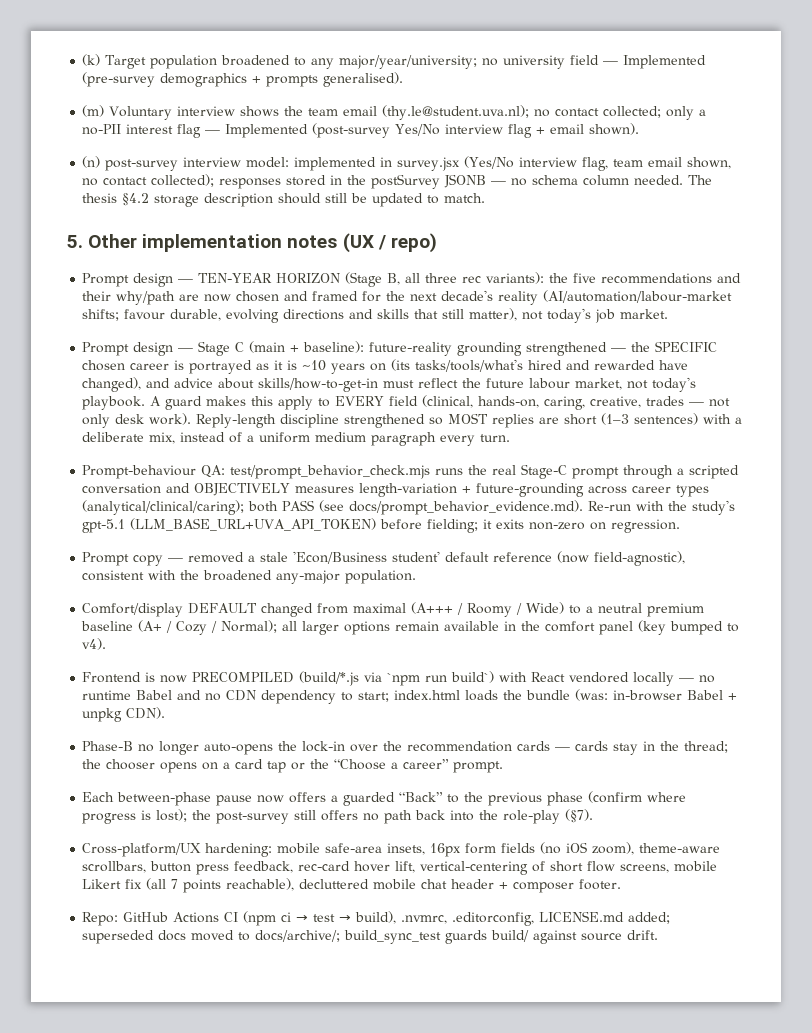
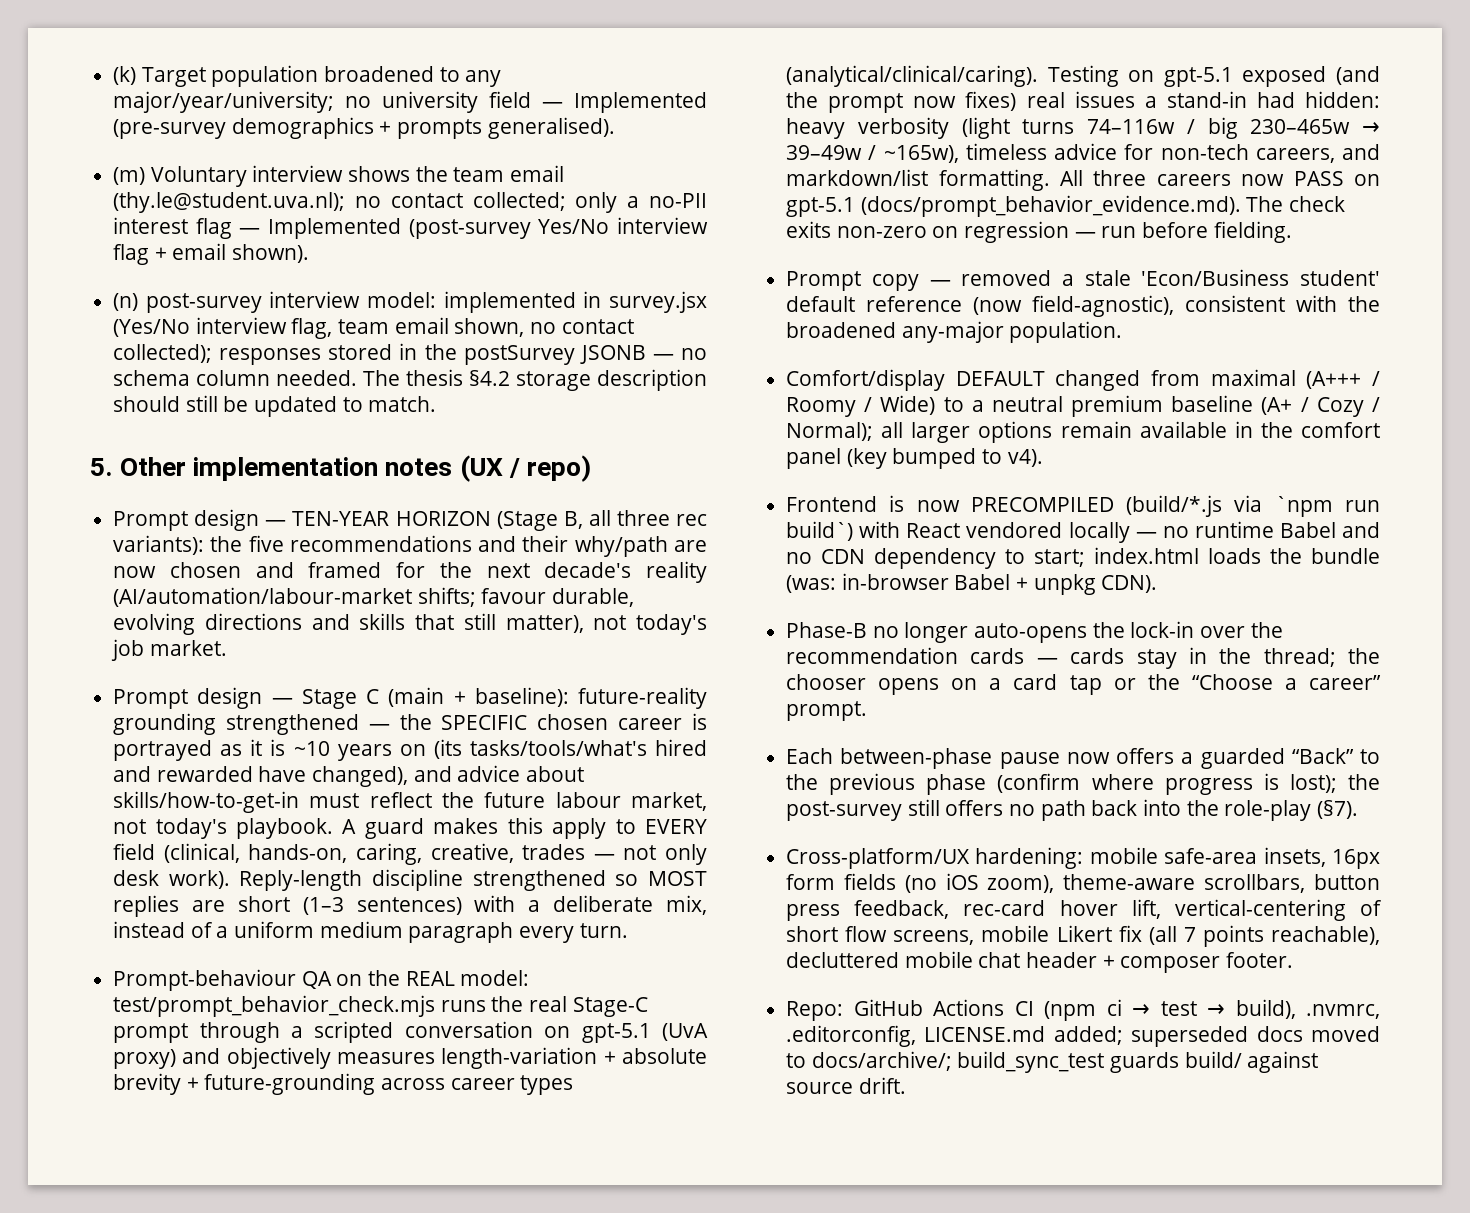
[201,465,226,478] QA: -> [301,970,530,989] QA on the REAL model:
[166,483,710,497] [82,500,736,515] [82,518,681,533] and OBJECTIVELY measures length-variation + future-grounding across career types (analytical/clinical/caring); both PASS (see docs/prompt_behavior_evidence.md). Re-run with the study's gpt-5.1 (LLM_BASE_URL+UVA_API_TOKEN) before fielding; it exits non-zero on regression. -> [544,1023,708,1043] [113,1047,707,1069] [113,1073,574,1095] [786,65,1380,87] [786,91,1380,113] [786,117,1380,139] [786,143,1380,163] [786,169,1380,191] [786,195,1346,217] [786,221,1292,243] on gpt-5.1 (UvA proxy) and objectively measures length-variation + absolute brevity + future-grounding across career types (analytical/clinical/caring). Testing on gpt-5.1 exposed (and the prompt now fixes) real issues a stand-in had hidden: heavy verbosity (light turns 74–116w / big 230–465w → 39–49w / ~165w), timeless advice for non-tech careers, and markdown/list formatting. All three careers now PASS on gpt-5.1 (docs/prompt_behavior_evidence.md). The check exits non-zero on regression — run before fielding.

